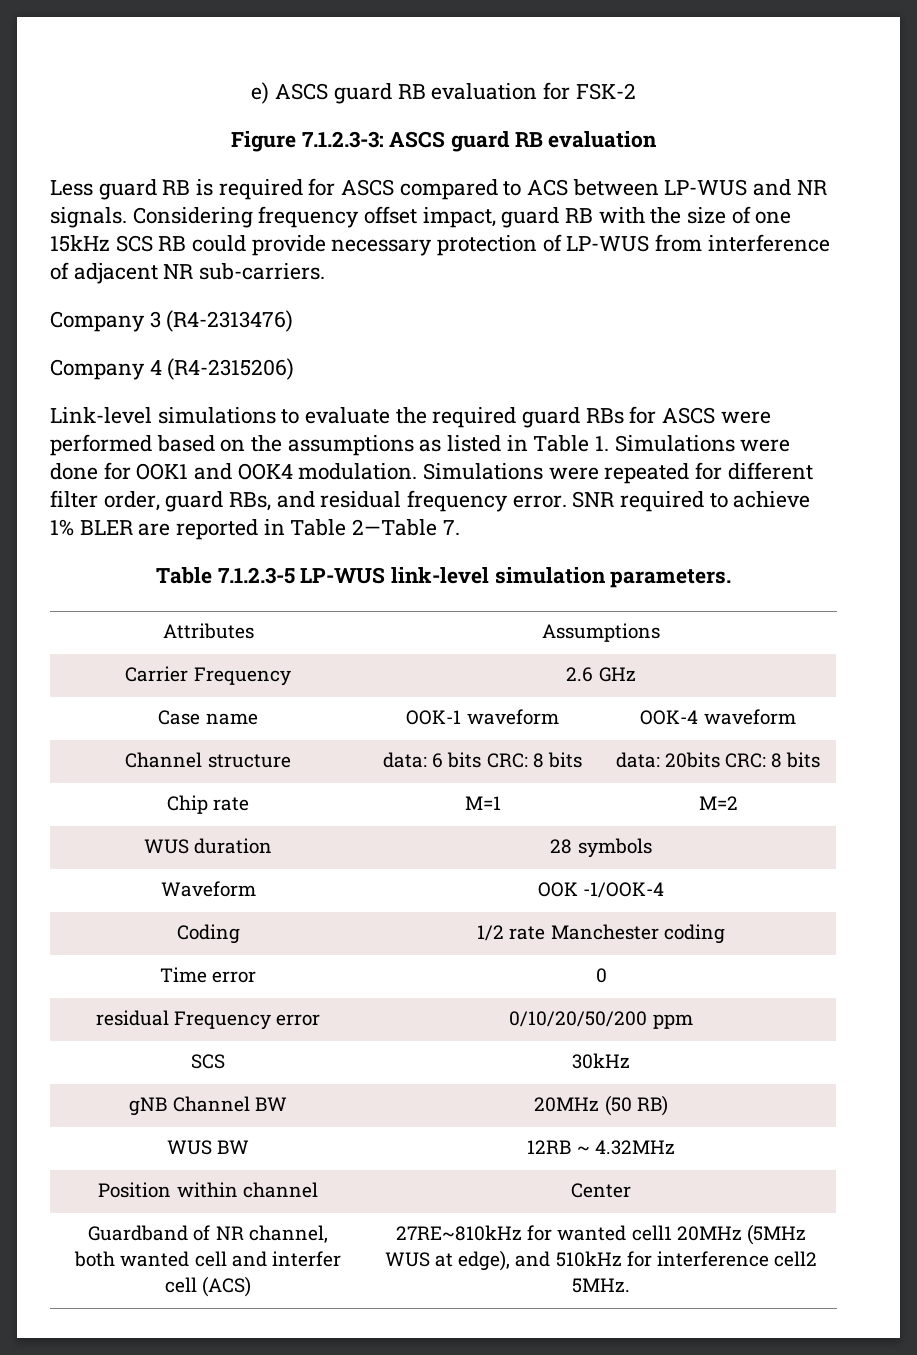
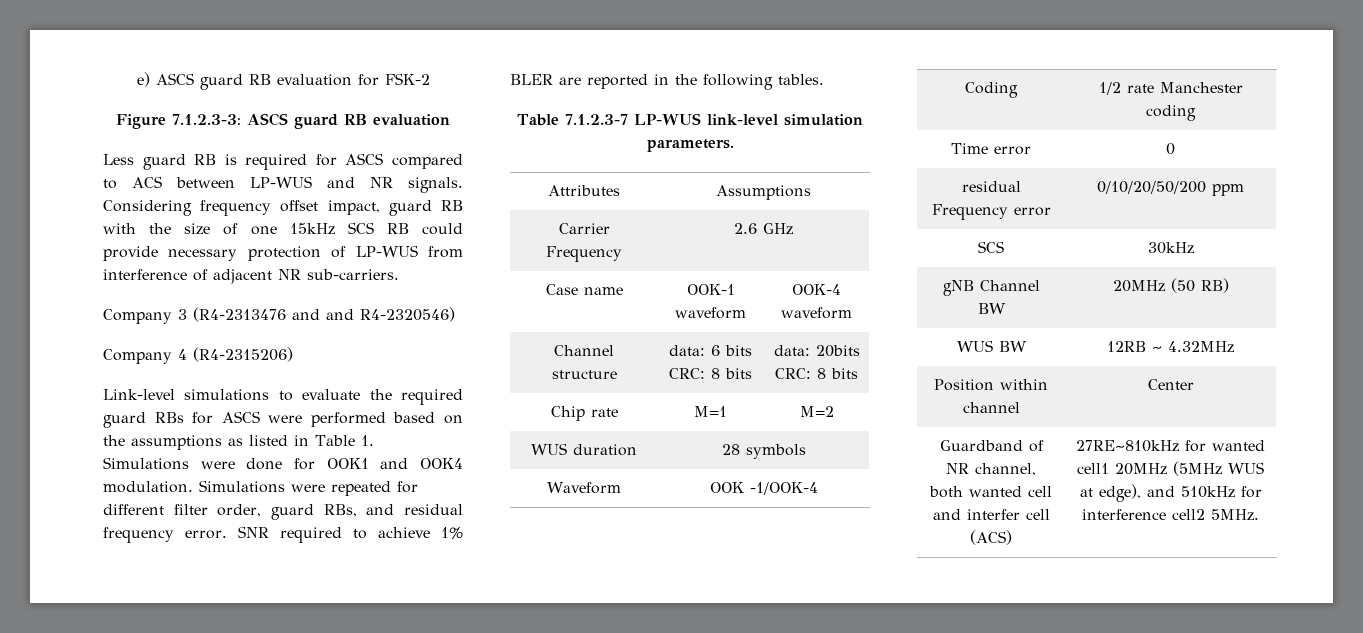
[166,310,294,332] (R4-2313476) -> [193,307,455,322] (R4-2313476 and and R4-2320546)
[290,519,460,536] [155,567,295,584] Table 2—Table 7. // Table 7.1.2.3-5 -> [675,74,824,90] [517,114,628,126] the following tables. // Table 7.1.2.3-7

